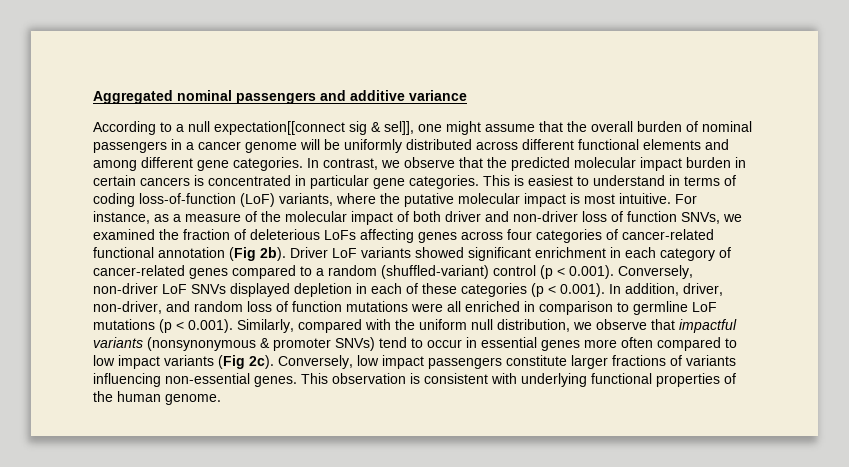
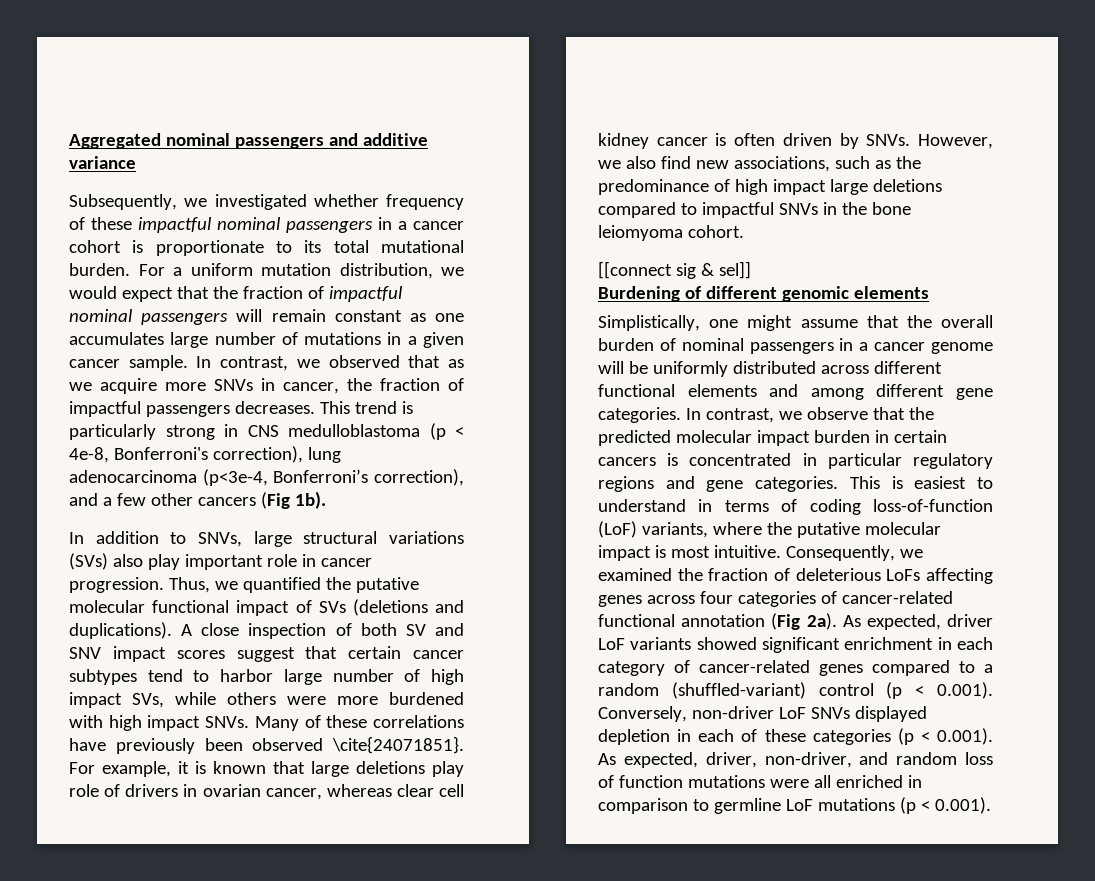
[93,121,414,135] According to a null expectation[[connect sig & sel]], -> [69,194,464,210] [69,217,464,233] [69,240,464,256] [69,263,464,279] [69,286,403,302] [69,309,465,325] [69,332,464,348] [69,355,464,371] [69,378,464,394] [69,401,413,417] [69,423,464,440] [69,446,341,463] [69,469,464,486] [69,491,326,509] [69,531,464,547] [69,553,372,570] [69,577,419,593] [69,599,464,616] [69,622,465,639] [69,646,464,662] [69,669,465,685] [69,692,464,708] [69,715,465,731] [69,736,464,754] [69,761,464,777] [69,784,464,800] [598,133,993,149] [598,156,921,172] [598,179,942,195] [598,202,911,218] [598,225,744,241] [598,261,751,279] [598,286,929,302] [598,315,700,331] Subsequently, we investigated whether frequency of these impactful nominal passengers in a cancer cohort is proportionate to its total mutational burden. For a uniform mutation distribution, we would expect that the fraction of impactful nominal passengers will remain constant as one accumulates large number of mutations in a given cancer sample. In contrast, we observed that as we acquire more SNVs in cancer, the fraction of impactful passengers decreases. This trend is particularly strong in CNS medulloblastoma (p < 4e-8, Bonferroni's correction), lung adenocarcinoma (p<3e-4, Bonferroni’s correction), and a few other cancers (Fig 1b). // In addition to SNVs, large structural variations (SVs) also play important role in cancer progression. Thus, we quantified the putative molecular functional impact of SVs (deletions and duplications). A close inspection of both SV and SNV impact scores suggest that certain cancer subtypes tend to harbor large number of high impact SVs, while others were more burdened with high impact SNVs. Many of these correlations have previously been observed \cite{24071851}. For example, it is known that large deletions play role of drivers in ovarian cancer, whereas clear cell kidney cancer is often driven by SNVs. However, we also find new associations, such as the predominance of high impact large deletions compared to impactful SNVs in the bone leiomyoma cohort. // [[connect sig & sel]] // Burdening of different genomic elements // Simplistically,
(369, 182) none -> [913,453,993,469] [598,476,695,492] regulatory regions and
[675,194,697,204] [93,211,720,225] For instance, as a measure of the molecular impact of both driver and non-driver loss of function SNVs, -> [785,545,895,561] Consequently,
[260,247,328,261] 2b). Driver -> [806,613,993,630] 2a). As expected, driver
[609,283,679,296] In addition, -> [598,752,698,768] As expected,
[237,319,737,333] [93,337,737,351] [93,355,736,369] [93,373,736,387] [93,391,221,405] Similarly, compared with the uniform null distribution, we observe that impactful variants (nonsynonymous & promoter SNVs) tend to occur in essential genes more often compared to low impact variants (Fig 2c). Conversely, low impact passengers constitute larger fractions of variants influencing non-essential genes. This observation is consistent with underlying functional properties of the human genome. -> (991, 805) none

